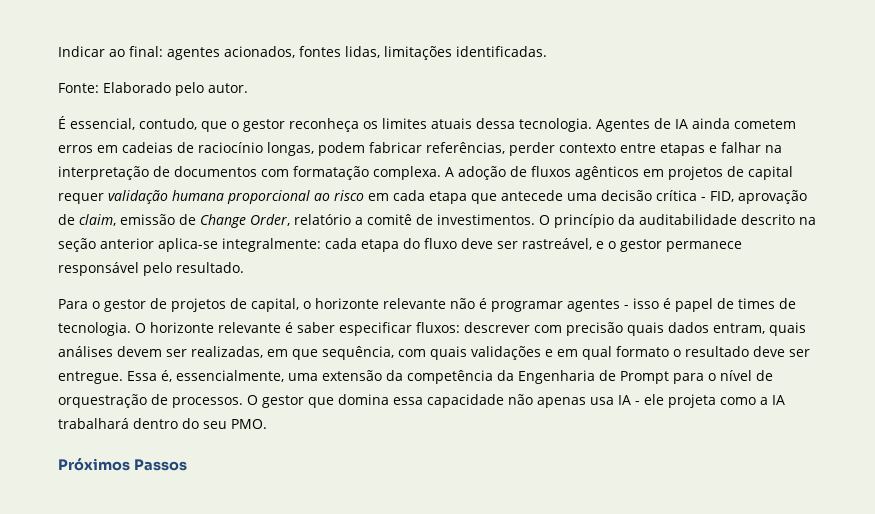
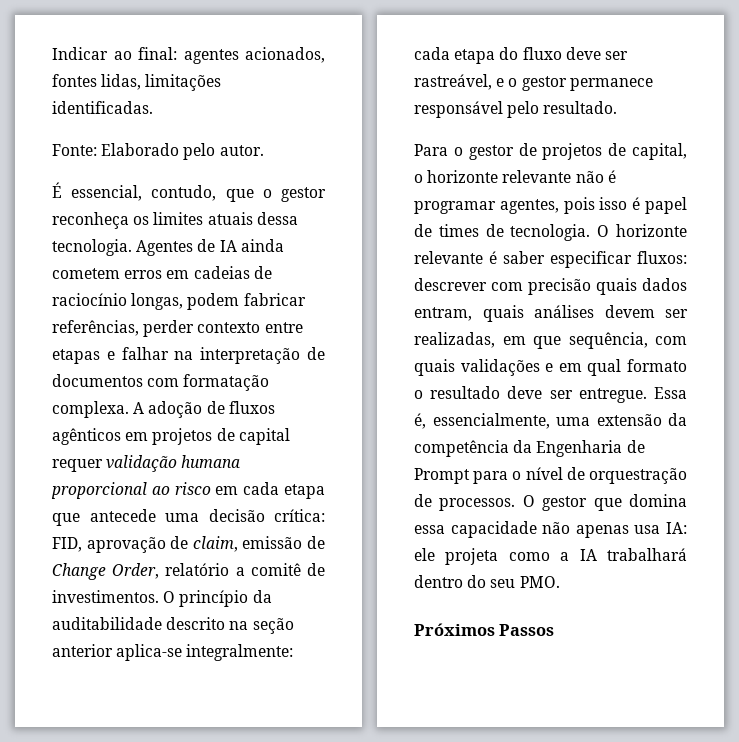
[656,190,706,201] crítica - -> [274,509,325,522] crítica:
[567,299,629,312] agentes - -> [499,197,595,214] agentes, pois
[618,395,640,405] IA - -> [666,522,687,534] IA:

